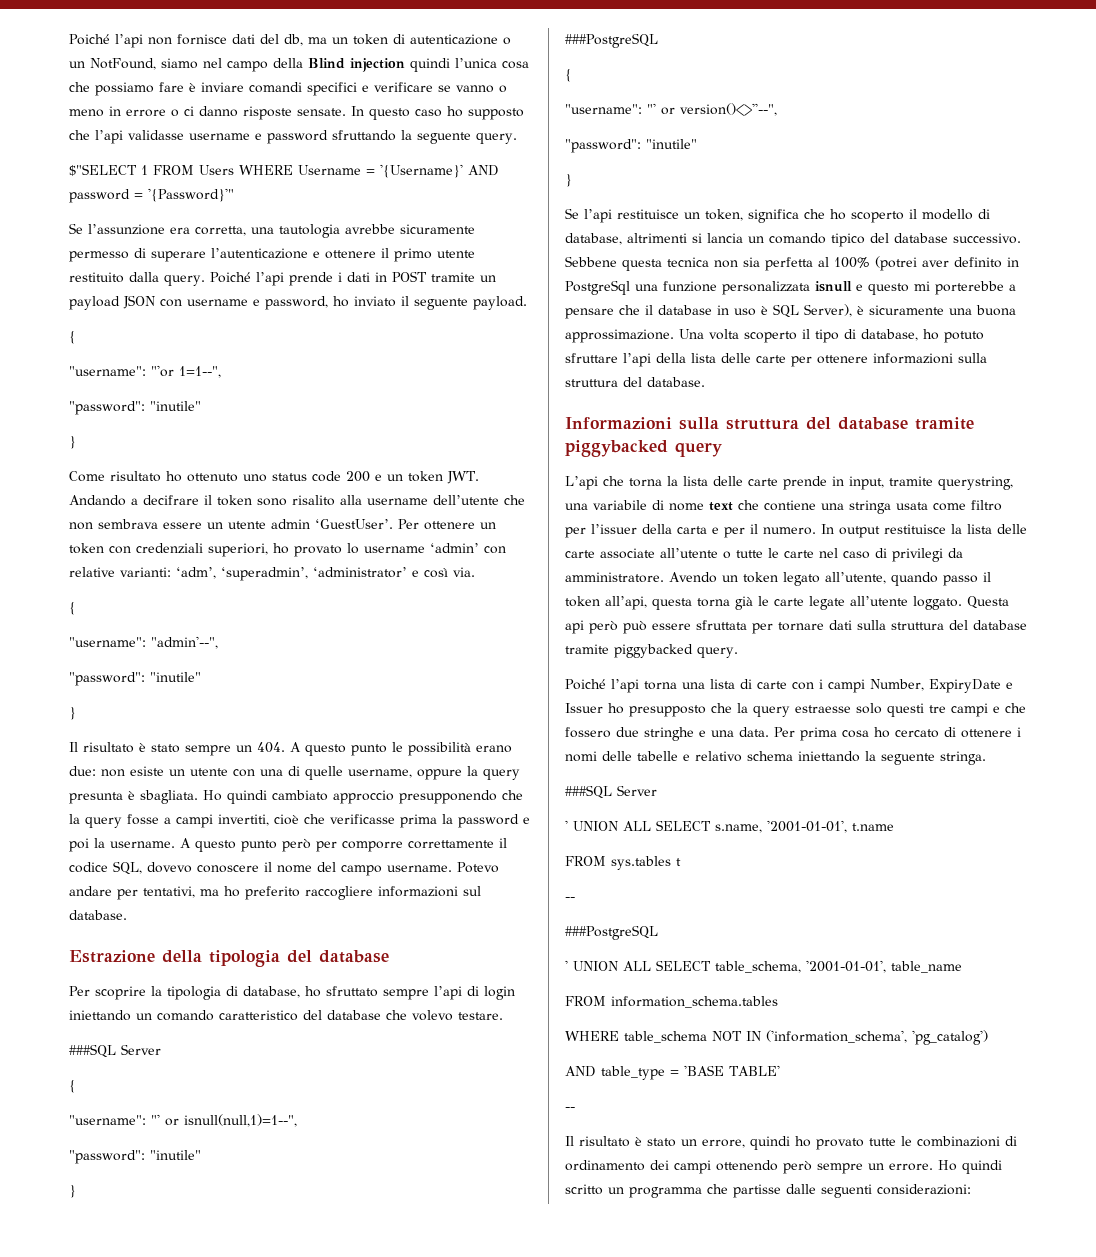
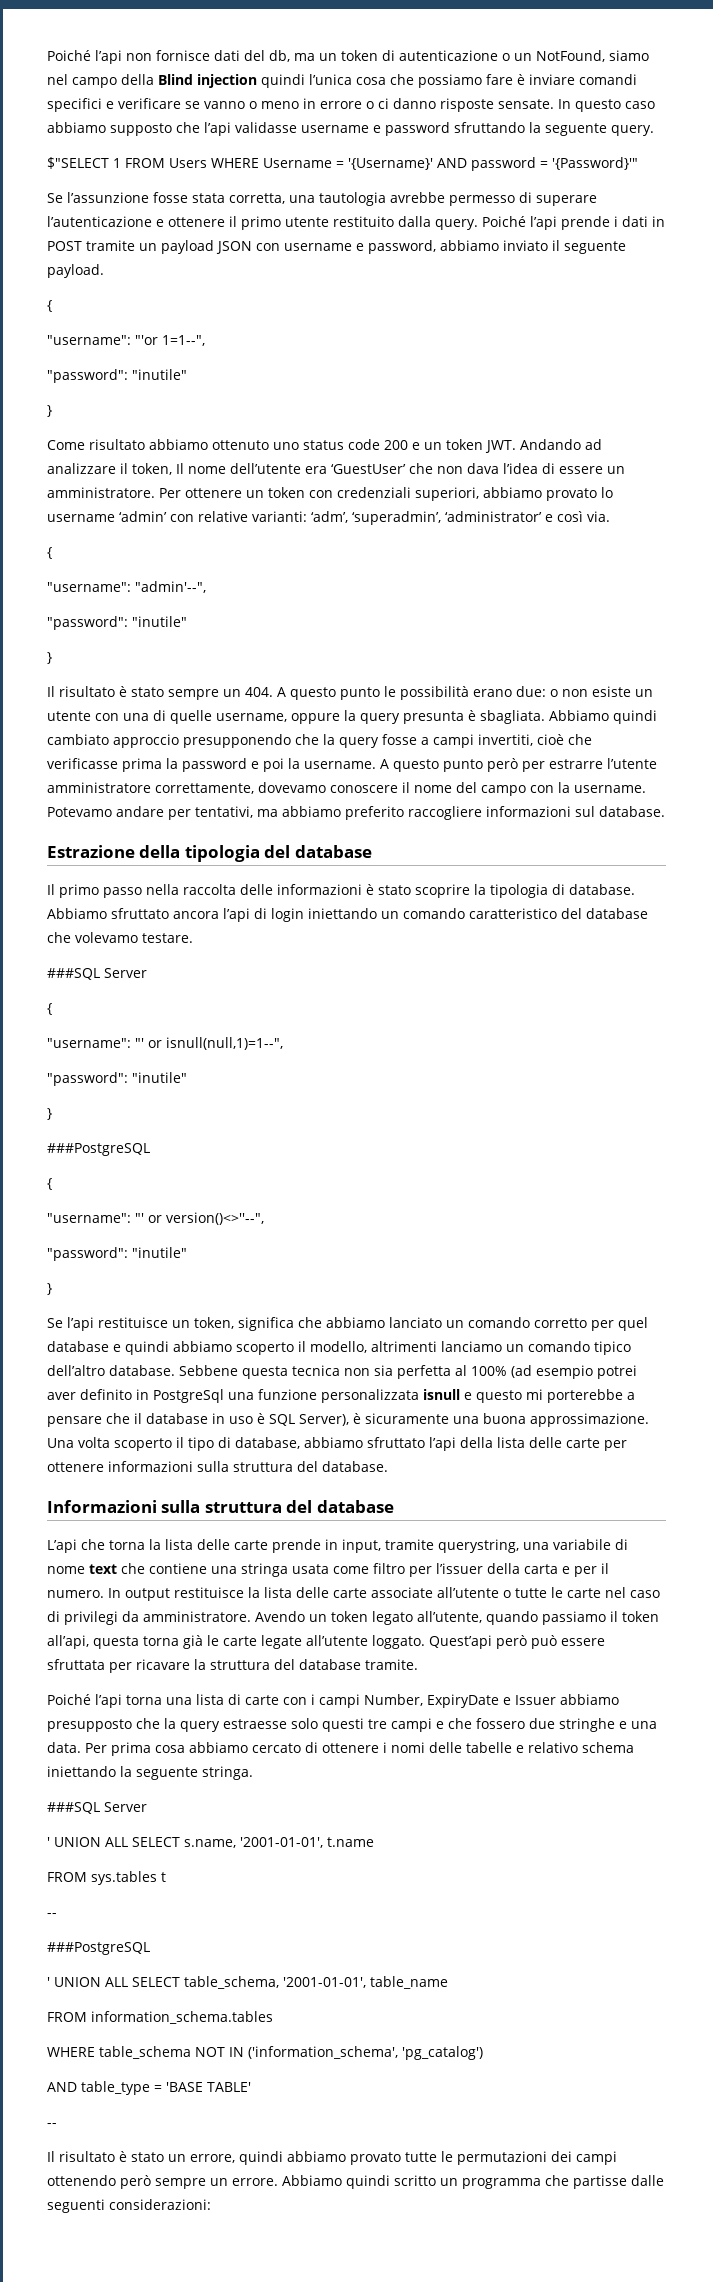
[447,106,463,117] ho -> [47,122,106,133] abbiamo
[170,227,190,234] era -> [153,192,225,203] fosse stata
[400,224,475,234] sicuramente -> (445, 197) none
[333,296,349,307] ho -> [440,240,499,251] abbiamo
[166,471,182,482] ho -> [149,439,208,450] abbiamo
[131,495,525,506] [69,519,393,530] a decifrare il token sono risalito alla username dell’utente che non sembrava essere un utente admin ‘GuestUser’. -> [585,439,602,450] [47,463,625,475] [47,487,155,498] ad analizzare il token, Il nome dell’utente era ‘GuestUser’ che non dava l’idea di essere un amministratore.
[273,543,289,554] ho -> [483,487,542,498] abbiamo
(96, 771) none -> [550,689,558,697] o
[203,790,222,801] Ho -> [549,710,609,721] Abbiamo
[342,838,507,852] [69,861,192,875] comporre correttamente il codice SQL, dovevo -> [549,758,657,769] [47,782,326,794] estrarre l’utente amministratore correttamente, dovevamo
[387,862,499,873] username. Potevo -> [530,782,646,793] [47,807,112,817] con la username. Potevamo
[224,886,240,897] ho -> [282,806,341,817] abbiamo
[69,986,429,1000] Per scoprire la tipologia di database, ho sfruttato sempre -> [47,884,635,898] [47,908,219,919] Il primo passo nella raccolta delle informazioni è stato scoprire la tipologia di database. Abbiamo sfruttato ancora
[412,1010,453,1021] volevo -> [75,932,138,943] volevamo
[830,209,990,223] [565,233,1021,247] ho scoperto il modello di database, altrimenti si lancia un comando tipico del database successivo. -> [326,1317,648,1331] [47,1341,631,1355] [47,1365,175,1376] abbiamo lanciato un comando corretto per quel database e quindi abbiamo scoperto il modello, altrimenti lanciamo un comando tipico dell’altro database.
[875,256,917,271] (potrei -> [511,1365,637,1379] (ad esempio potrei
[923,329,984,343] [565,353,618,363] ho potuto sfruttare -> [304,1437,425,1448] abbiamo sfruttato
[915,417,974,430] [565,440,722,457] tramite piggybacked query -> (394, 1506) none
[942,575,978,586] passo -> [542,1611,606,1625] passiamo
[967,596,1009,609] [565,620,584,634] Questa api -> [429,1635,492,1649] Quest’api
[778,620,1027,631] [565,644,738,658] tornare dati sulla struttura del database tramite piggybacked query. -> [136,1659,418,1670] ricavare la struttura del database tramite.
[608,703,624,714] ho -> [560,1694,619,1705] abbiamo
[874,727,890,738] ho -> [189,1742,248,1753] abbiamo
[795,1136,811,1147] ho -> [287,2151,346,2162] abbiamo
[917,1136,1017,1147] [565,1160,645,1171] combinazioni di ordinamento -> [457,2151,547,2165] permutazioni
[938,1160,957,1171] Ho -> [282,2175,342,2186] Abbiamo

